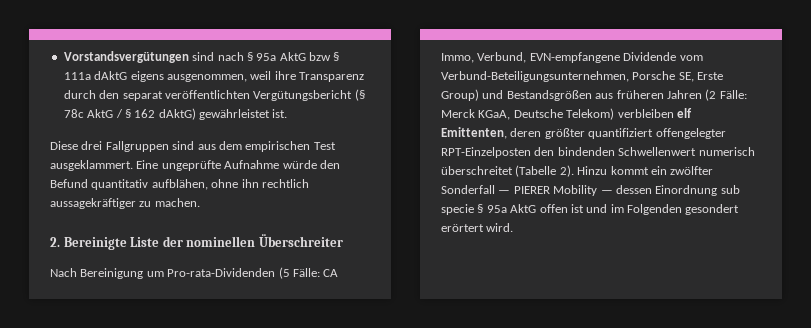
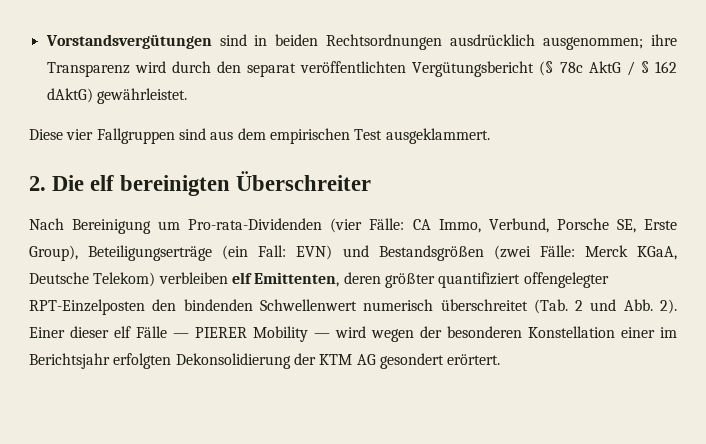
[217,52,340,61] [63,71,272,82] nach § 95a AktG bzw § 111a dAktG eigens ausgenommen, weil -> [254,34,644,50] in beiden Rechtsordnungen ausdrücklich ausgenommen;
(364, 77) none -> [134,61,166,73] wird
[199,109,288,120] gewährleistet ist. -> [96,88,187,104] gewährleistet.
[81,141,103,150] drei -> [66,129,94,140] vier
[136,160,340,171] [50,179,309,190] [50,198,200,209] [50,236,256,250] Eine ungeprüfte Aufnahme würde den Befund quantitativ aufblähen, ohne ihn rechtlich aussagekräftiger zu machen. // 2. Bereinigte Liste der nominellen -> [29,175,231,196] // 2. Die elf bereinigten
[278,267,290,279] (5 -> [330,218,363,233] (vier
[529,52,703,63] [441,71,724,82] [441,89,717,101] EVN-empfangene Dividende vom Verbund-Beteiligungsunternehmen, Porsche SE, Erste Group) und Bestandsgrößen aus früheren Jahren (2 -> [556,218,678,233] [29,245,531,261] Porsche SE, Erste Group), Beteiligungserträge (ein Fall: EVN) und Bestandsgrößen (zwei
[515,165,714,177] [441,185,740,196] [441,204,740,215] [441,223,514,232] (Tabelle 2). Hinzu kommt ein zwölfter Sonderfall — PIERER Mobility — dessen Einordnung sub specie § 95a AktG offen ist und im Folgenden gesondert erörtert wird. -> [533,299,677,314] [29,326,677,342] [29,353,501,369] (Tab. 2 und Abb. 2). Einer dieser elf Fälle — PIERER Mobility — wird wegen der besonderen Konstellation einer im Berichtsjahr erfolgten Dekonsolidierung der KTM AG gesondert erörtert.

